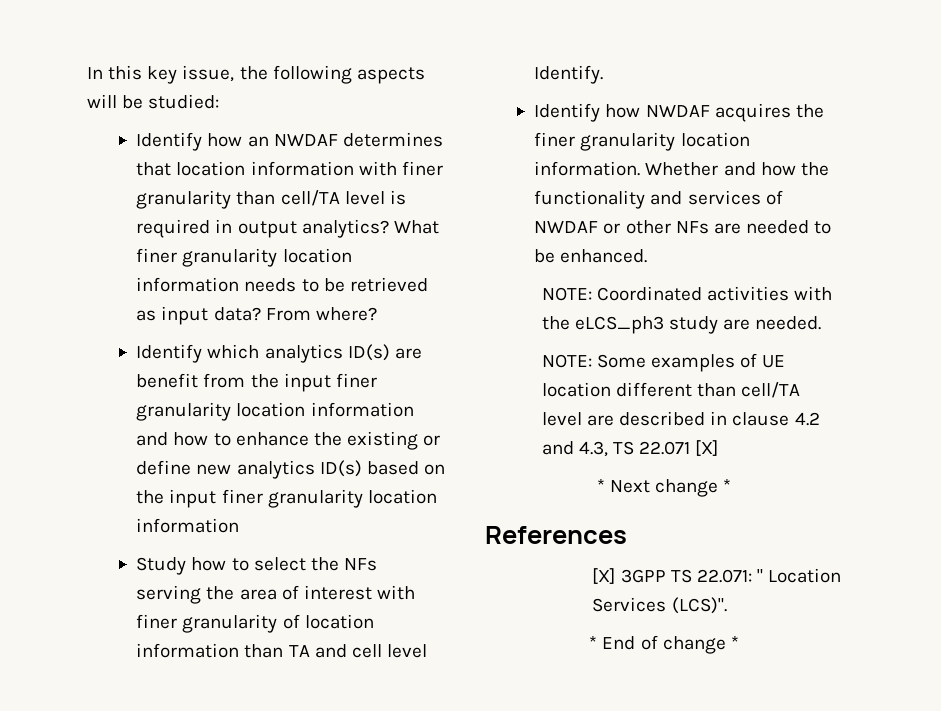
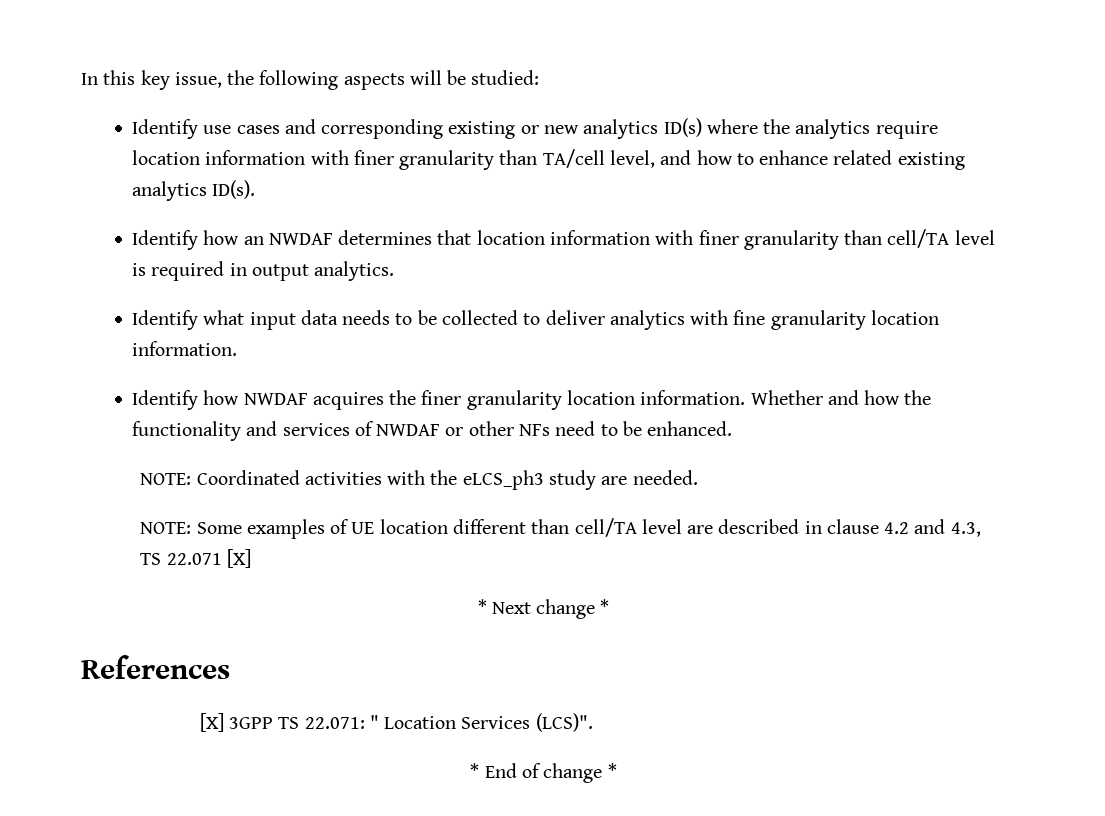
(220, 101) none -> [132,118,938,139] [132,149,965,170] [132,180,256,201] // Identify use cases and corresponding existing or new analytics ID(s) where the analytics require location information with finer granularity than TA/cell level, and how to enhance related existing analytics ID(s).
[301,219,439,238] [136,248,352,267] [136,277,428,292] [136,306,377,325] [136,344,422,363] [136,373,377,392] [136,402,414,421] [136,431,441,450] [136,460,445,479] [136,489,437,508] [136,518,240,533] [136,557,377,575] [136,585,415,604] [136,614,374,633] [136,643,427,658] [534,65,604,84] analytics? What finer granularity location information needs to be retrieved as input data? From where? // Identify which analytics ID(s) are benefit from the input finer granularity location information and how to enhance the existing or define new analytics ID(s) based on the input finer granularity location information // Study how to select the NFs serving the area of interest with finer granularity of location information than TA and cell level Identify. -> [314,261,395,281] [132,310,939,330] [132,341,238,356] analytics. // Identify what input data needs to be collected to deliver analytics with fine granularity location information.
[713,220,809,234] are needed -> [555,421,596,436] need

